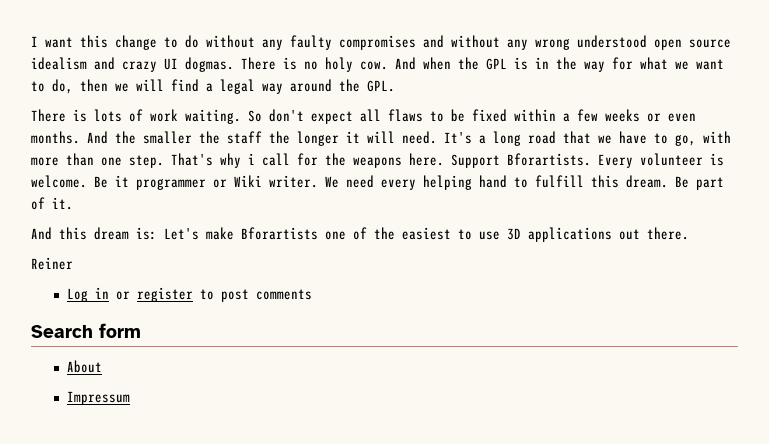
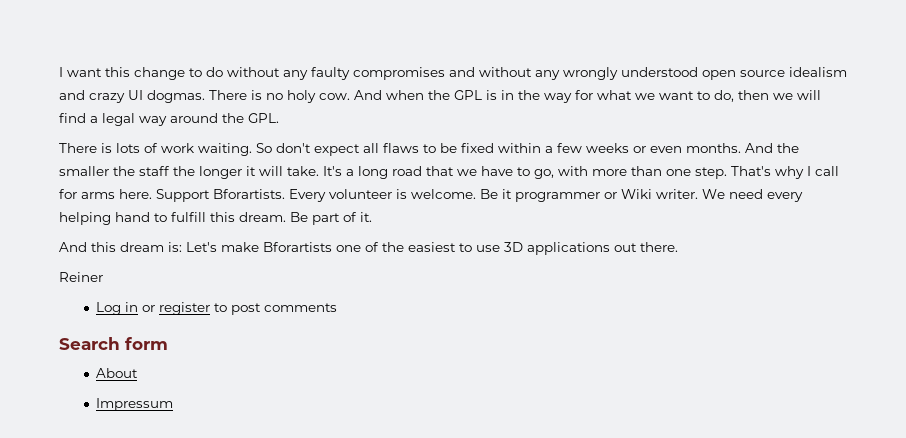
[535,38,570,50] wrong -> [563,67,618,80] wrongly
[402,131,437,144] need. -> [287,166,319,176] take.
[248,153,255,165] i -> [807,166,811,176] I
[325,153,402,168] the weapons -> [81,192,115,199] arms

